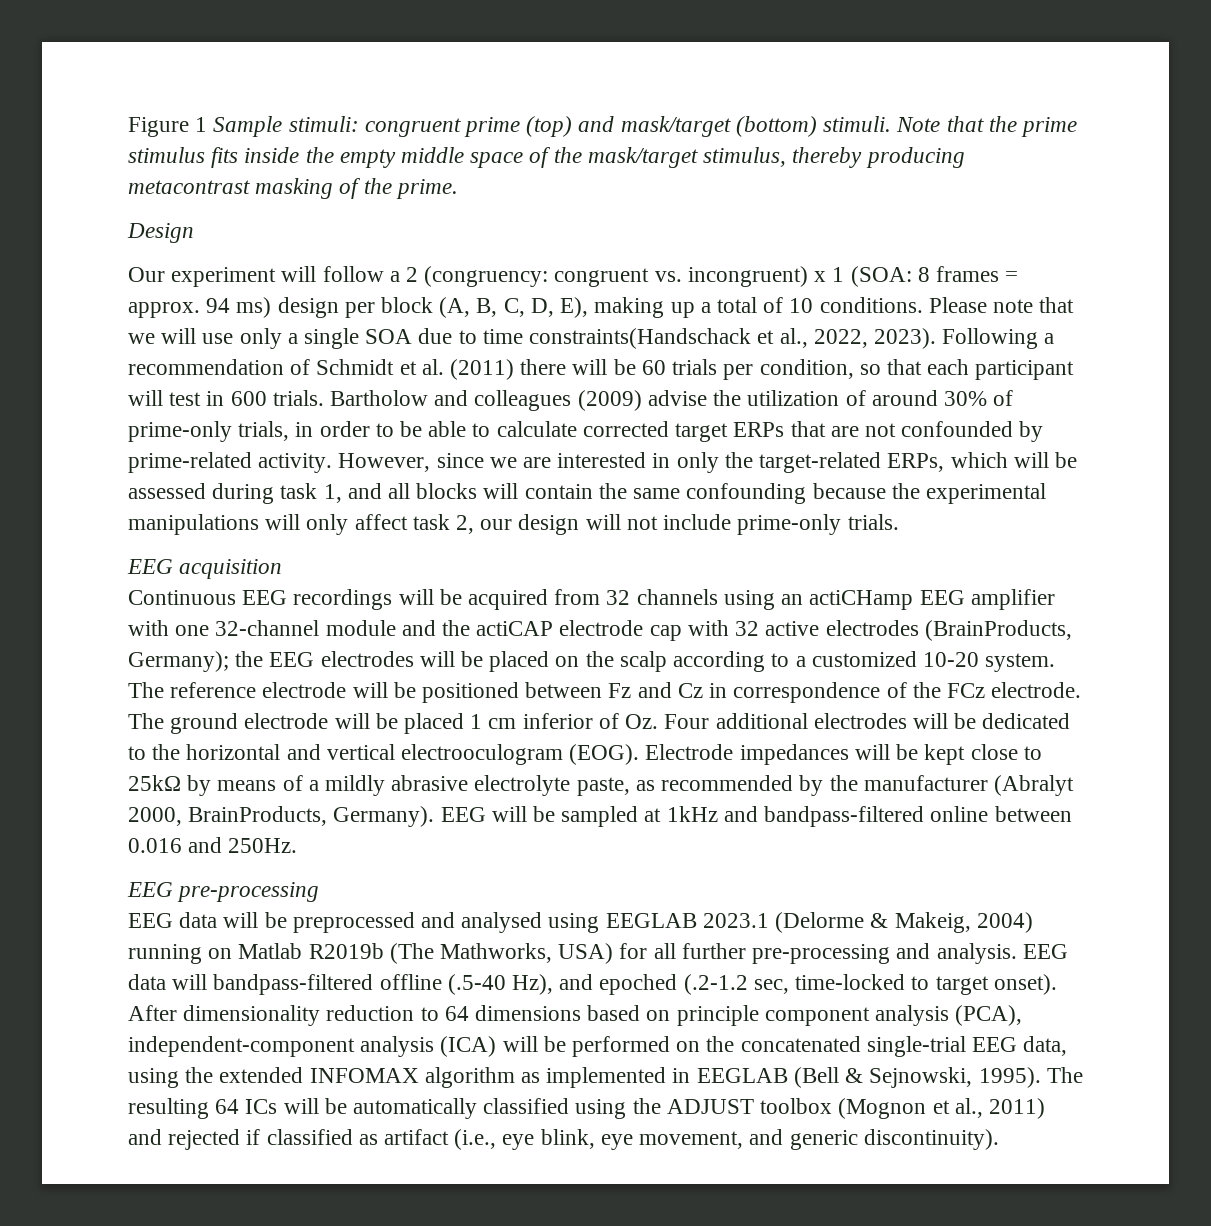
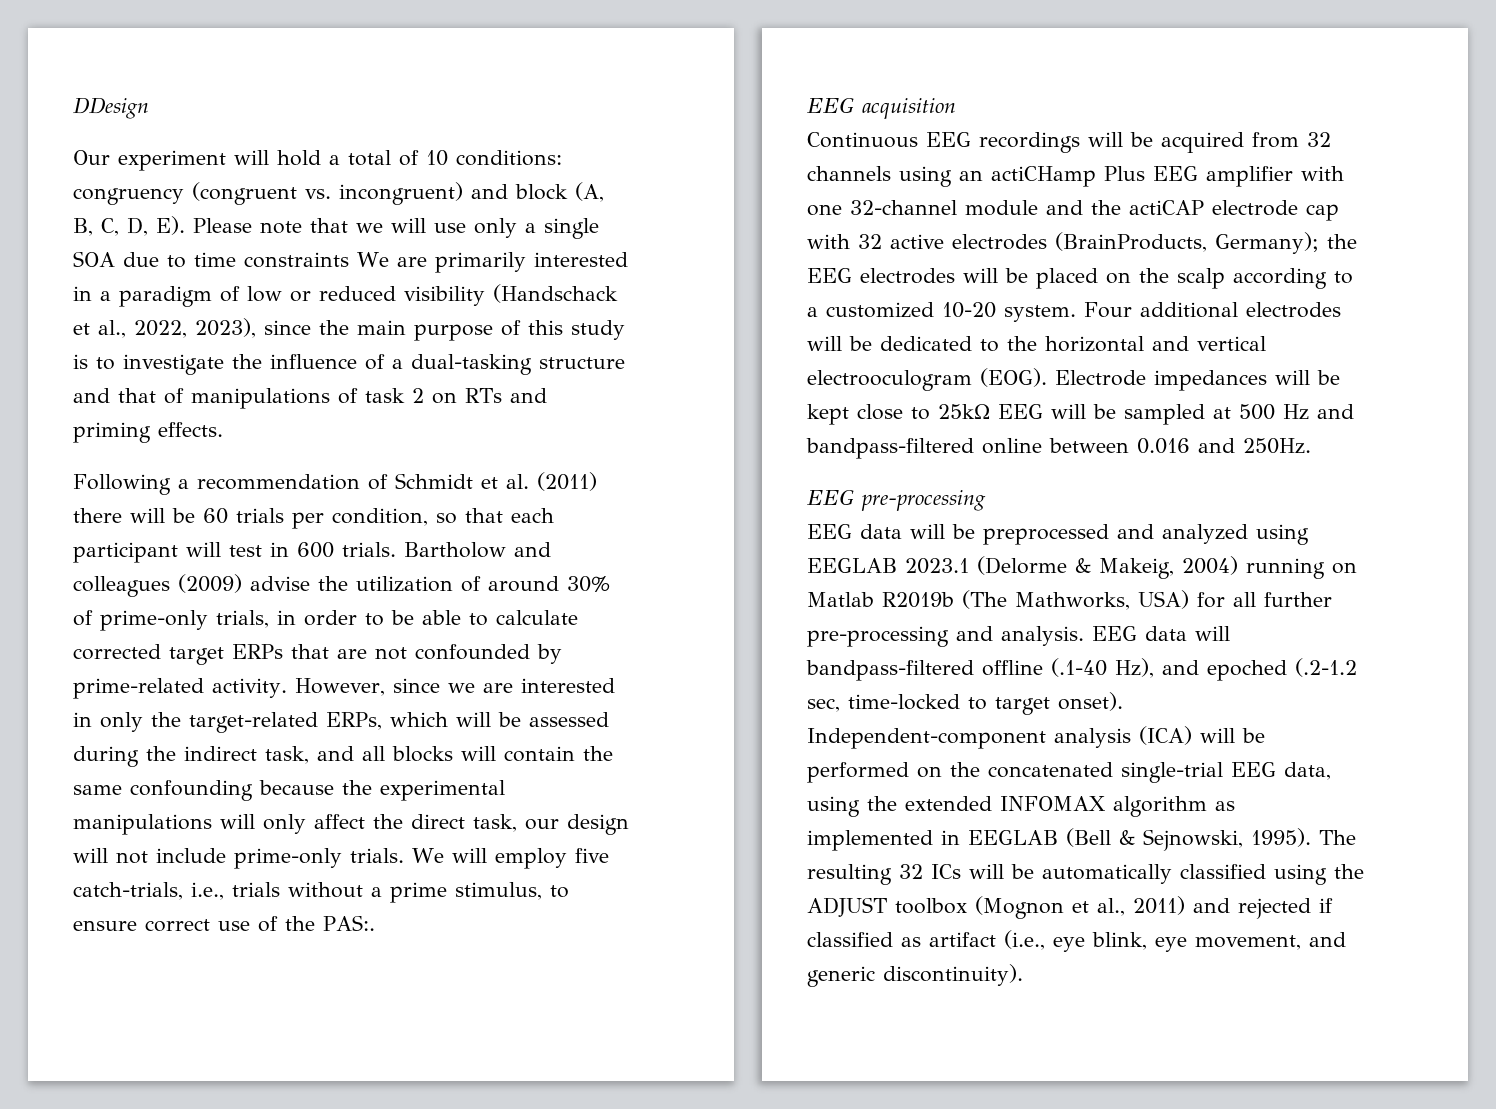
[128,116,1077,137] [128,147,965,168] [128,178,458,199] [127,223,194,243] [128,266,1019,287] [128,297,375,318] Figure 1 Sample stimuli: congruent prime (top) and mask/target (bottom) stimuli. Note that the prime stimulus fits inside the empty middle space of the mask/target stimulus, thereby producing metacontrast masking of the prime. // Design // Our experiment will follow a 2 (congruency: congruent vs. incongruent) x 1 (SOA: 8 frames = approx. 94 ms) design per -> [73,97,149,119] [73,150,562,171] [73,182,508,205] DDesign // Our experiment will hold a total of 10 conditions: congruency (congruent vs. incongruent) and
[560,297,923,318] E), making up a total of 10 conditions. -> [156,216,185,235] E).
[529,328,936,349] constraints(Handschack et al., 2022, 2023). -> [244,252,628,273] [73,284,618,307] [73,318,625,341] [73,354,625,375] [73,388,547,409] [73,422,223,443] constraints We are primarily interested in a paradigm of low or reduced visibility (Handschack et al., 2022, 2023), since the main purpose of this study is to investigate the influence of a dual-tasking structure and that of manipulations of task 2 on RTs and priming effects. //
[280,483,342,503] task 1, -> [146,746,309,764] the indirect task,
[412,514,475,534] task 2, -> [373,814,517,832] the direct task,
(899, 522) none -> [412,848,609,869] [73,882,569,903] [73,915,375,932] We will employ five catch-trials, i.e., trials without a prime stimulus, to ensure correct use of the PAS:.
(914, 600) none -> [1104,166,1145,181] Plus
[128,682,1082,703] [128,713,659,734] The reference electrode will be positioned between Fz and Cz in correspondence of the FCz electrode. The ground electrode will be placed 1 cm inferior of Oz. -> (1076, 313) none
[187,775,1074,796] [128,806,435,827] by means of a mildly abrasive electrolyte paste, as recommended by the manufacturer (Abralyt 2000, BrainProducts, Germany). -> (990, 411) none
[666,806,718,822] 1kHz -> [1239,404,1309,420] 500 Hz
[461,912,543,933] analysed -> [1162,524,1248,544] analyzed
[447,974,506,995] (.5-40 -> [1051,658,1107,677] (.1-40
[128,1005,1023,1026] [128,1036,355,1057] After dimensionality reduction to 64 dimensions based on principle component analysis (PCA), independent-component -> [807,728,1046,749] Independent-component
[215,1099,240,1114] 64 -> [899,864,923,879] 32

